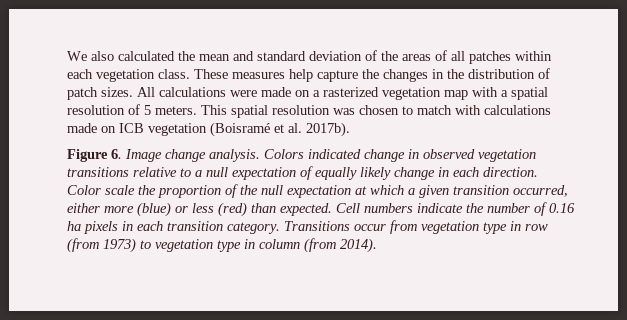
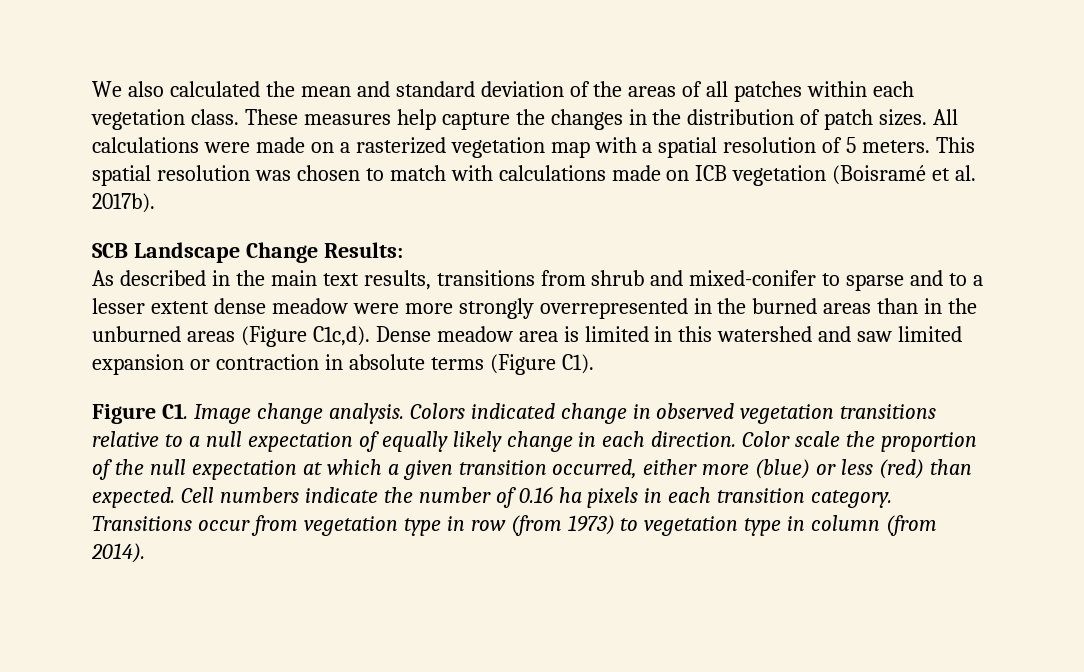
(350, 129) none -> [92,242,403,263] [92,270,984,291] [92,298,978,319] [92,326,963,347] [92,354,594,375] // SCB Landscape Change Results: // As described in the main text results, transitions from shrub and mixed-conifer to sparse and to a lesser extent dense meadow were more strongly overrepresented in the burned areas than in the unburned areas (Figure C1c,d). Dense meadow area is limited in this watershed and saw limited expansion or contraction in absolute terms (Figure C1).
[111,149,122,159] 6. -> [161,403,188,419] C1.

